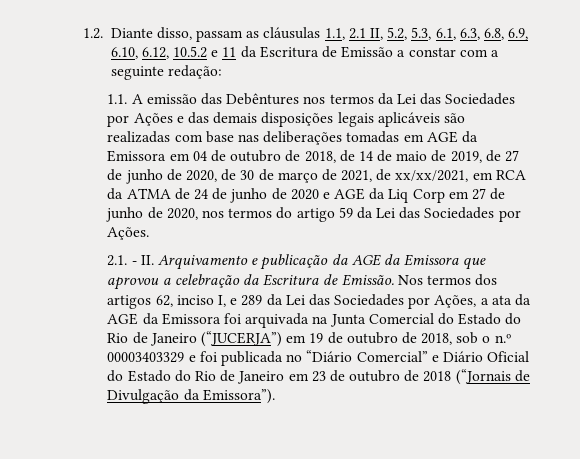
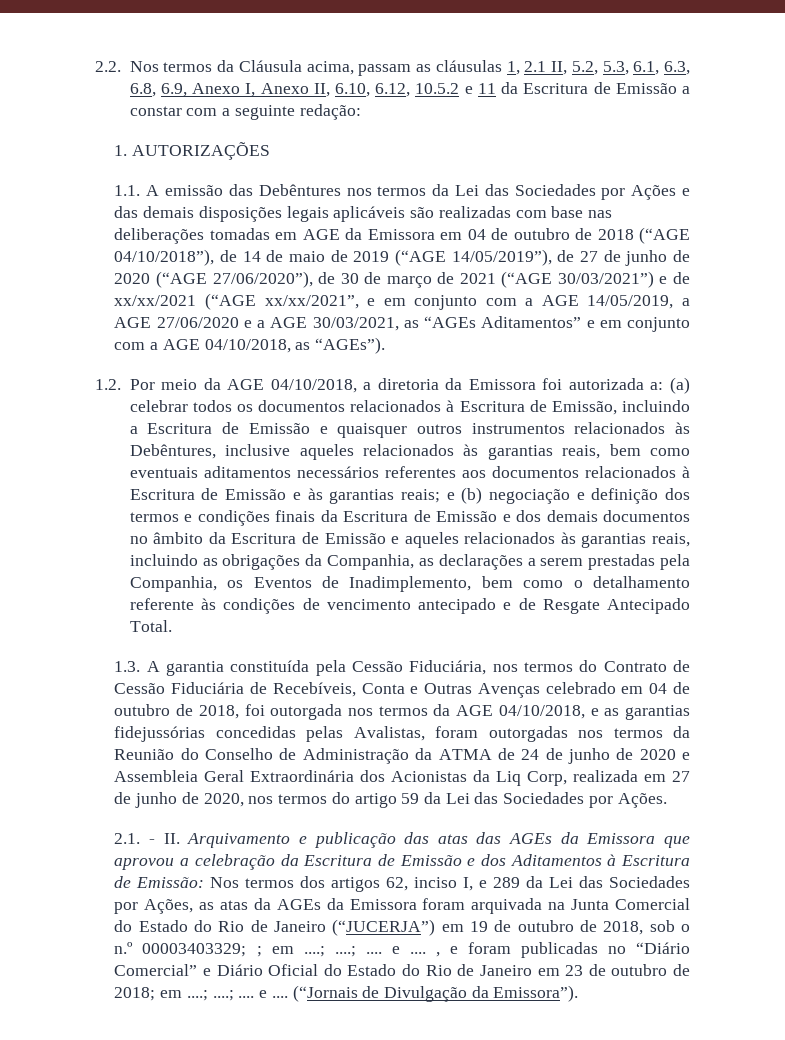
[83,27,192,40] 1.2. Diante disso, -> [95,60,354,75] 2.2. Nos termos da Cláusula acima,
[324,28,345,40] 1.1, -> [506,61,520,75] 1,
(529, 34) none -> [192,83,330,97] Anexo I, Anexo II,
(222, 72) none -> [114,142,271,160] // 1. AUTORIZAÇÕES
[304,151,336,163] 2018, -> [597,227,691,244] [114,249,215,266] 2018 (“AGE 04/10/2018”),
[450,151,482,163] 2019, -> [353,249,552,266] 2019 (“AGE 14/05/2019”),
[185,170,217,182] 2020, -> [114,271,313,288] 2020 (“AGE 27/06/2020”),
[341,169,526,182] 2021, de xx/xx/2021, em RCA -> [459,271,690,288] [114,293,690,310] [114,316,690,332] [114,337,386,354] [95,377,690,394] [129,400,691,415] [129,422,691,438] [129,444,690,460] [129,466,690,478] [129,487,690,504] [129,510,691,526] [129,532,690,548] [129,554,690,570] [129,576,690,592] [129,598,690,614] [129,620,172,632] [114,660,691,676] [114,682,690,698] [114,704,691,720] [114,726,691,742] [114,748,409,764] 2021 (“AGE 30/03/2021”) e de xx/xx/2021 (“AGE xx/xx/2021”, e em conjunto com a AGE 14/05/2019, a AGE 27/06/2020 e a AGE 30/03/2021, as “AGEs Aditamentos” e em conjunto com a AGE 04/10/2018, as “AGEs”). // 1.2. Por meio da AGE 04/10/2018, a diretoria da Emissora foi autorizada a: (a) celebrar todos os documentos relacionados à Escritura de Emissão, incluindo a Escritura de Emissão e quaisquer outros instrumentos relacionados às Debêntures, inclusive aqueles relacionados às garantias reais, bem como eventuais aditamentos necessários referentes aos documentos relacionados à Escritura de Emissão e às garantias reais; e (b) negociação e definição dos termos e condições finais da Escritura de Emissão e dos demais documentos no âmbito da Escritura de Emissão e aqueles relacionados às garantias reais, incluindo as obrigações da Companhia, as declarações a serem prestadas pela Companhia, os Eventos de Inadimplemento, bem como o detalhamento referente às condições de vencimento antecipado e de Resgate Antecipado Total. // 1.3. A garantia constituída pela Cessão Fiduciária, nos termos do Contrato de Cessão Fiduciária de Recebíveis, Conta e Outras Avenças celebrado em 04 de outubro de 2018, foi outorgada nos termos da AGE 04/10/2018, e as garantias fidejussórias concedidas pelas Avalistas, foram outorgadas nos termos da Reunião do Conselho de Administração
[334,188,445,203] AGE da Liq Corp -> [114,770,639,786] Assembleia Geral Extraordinária dos Acionistas da Liq Corp, realizada
[331,254,381,266] da AGE -> [404,832,553,844] das atas das AGEs
[341,274,394,286] Emissão. -> [399,854,691,866] [114,876,205,888] Emissão e dos Aditamentos à Escritura de Emissão:
[480,294,532,306] [107,313,241,325] a ata da AGE da Emissora foi -> [199,898,466,910] as atas da AGEs da Emissora foram
[107,351,283,366] 00003403329 e foi publicada -> [142,942,598,958] 00003403329; ; em ....; ....; .... e .... , e foram publicadas
[423,371,452,382] 2018 -> [114,987,288,1001] 2018; em ....; ....; .... e ....

